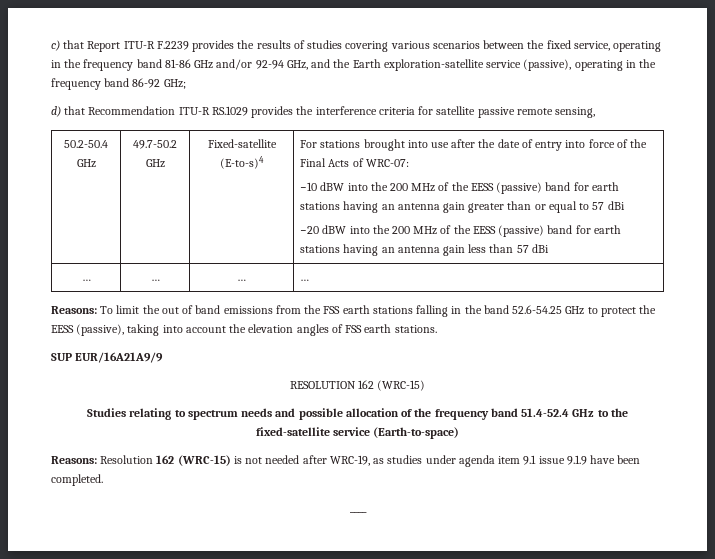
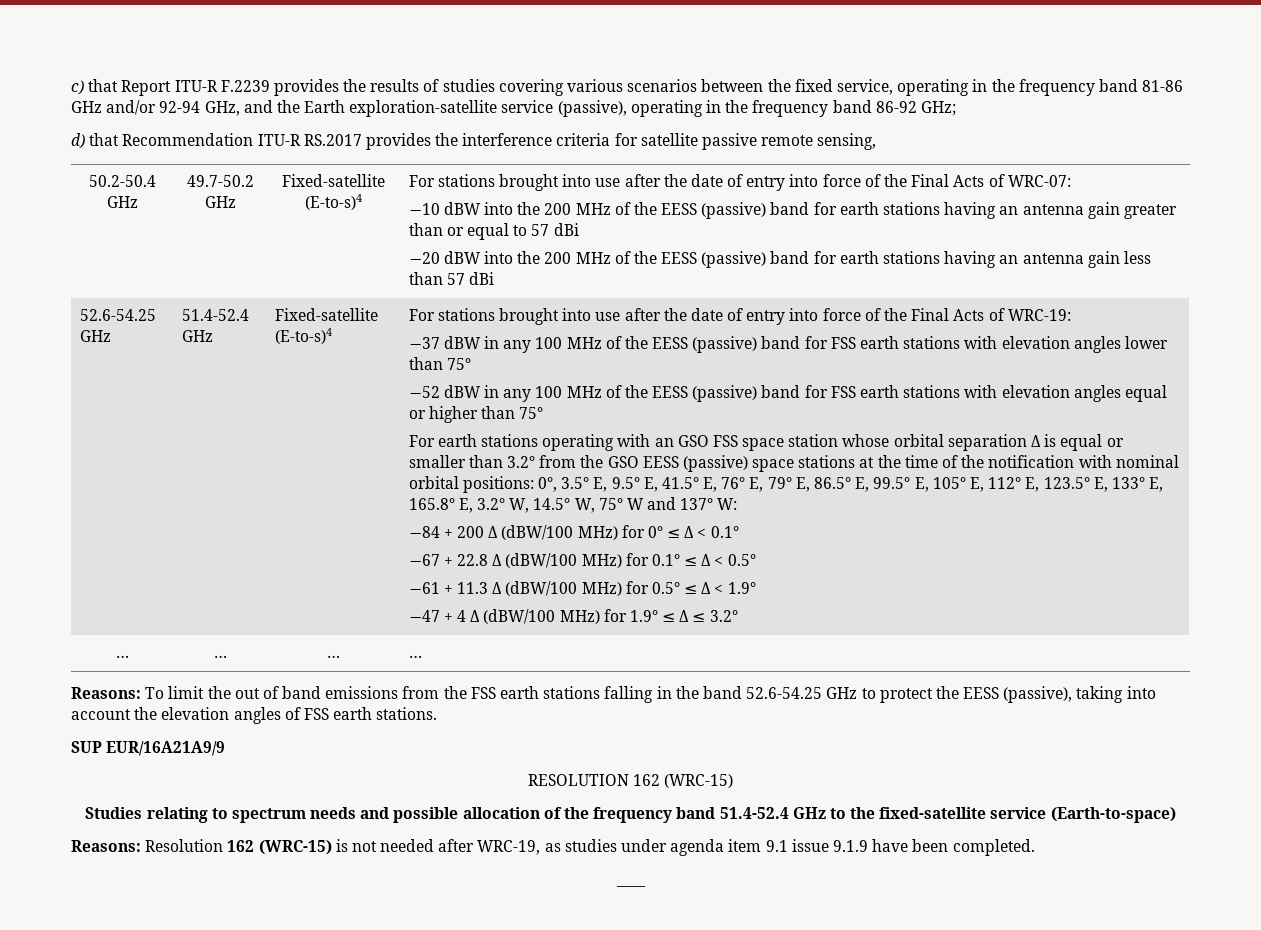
[211,106,248,116] RS.1029 -> [303,134,362,146] RS.2017
(549, 248) none -> [79,309,156,321] [79,330,111,342] [181,309,249,321] [181,330,213,342] [274,308,378,321] [274,328,332,344] [408,308,1071,325] [408,336,1168,353] [408,357,471,370] [408,385,1167,402] [408,406,544,423] [408,434,1124,451] [408,455,1179,472] [408,476,1164,493] [408,497,738,513] [408,525,739,540] [408,553,756,568] [408,581,756,596] [408,609,738,624] // 52.6-54.25 GHz | 51.4-52.4 GHz | Fixed-satellite (E-to-s)4 | For stations brought into use after the date of entry into force of the Final Acts of WRC-19: // −37 dBW in any 100 MHz of the EESS (passive) band for FSS earth stations with elevation angles lower than 75° // −52 dBW in any 100 MHz of the EESS (passive) band for FSS earth stations with elevation angles equal or higher than 75° // For earth stations operating with an GSO FSS space station whose orbital separation Δ is equal or smaller than 3.2° from the GSO EESS (passive) space stations at the time of the notification with nominal orbital positions: 0°, 3.5° E, 9.5° E, 41.5° E, 76° E, 79° E, 86.5° E, 99.5° E, 105° E, 112° E, 123.5° E, 133° E, 165.8° E, 3.2° W, 14.5° W, 75° W and 137° W: // −84 + 200 Δ (dBW/100 MHz) for 0° ≤ Δ < 0.1° // −67 + 22.8 Δ (dBW/100 MHz) for 0.1° ≤ Δ < 0.5° // −61 + 11.3 Δ (dBW/100 MHz) for 0.5° ≤ Δ < 1.9° // −47 + 4 Δ (dBW/100 MHz) for 1.9° ≤ Δ ≤ 3.2°

